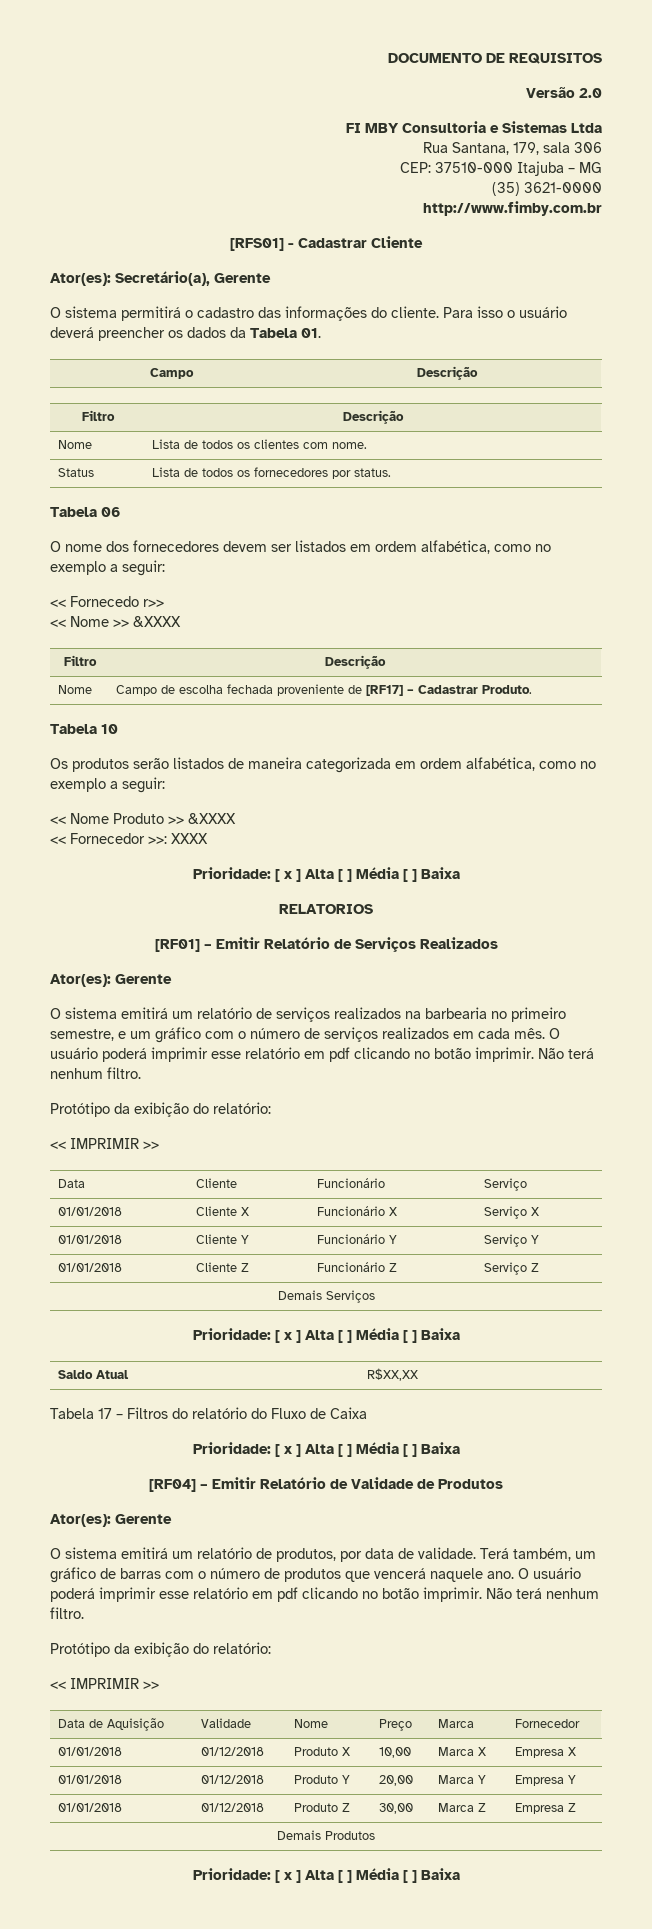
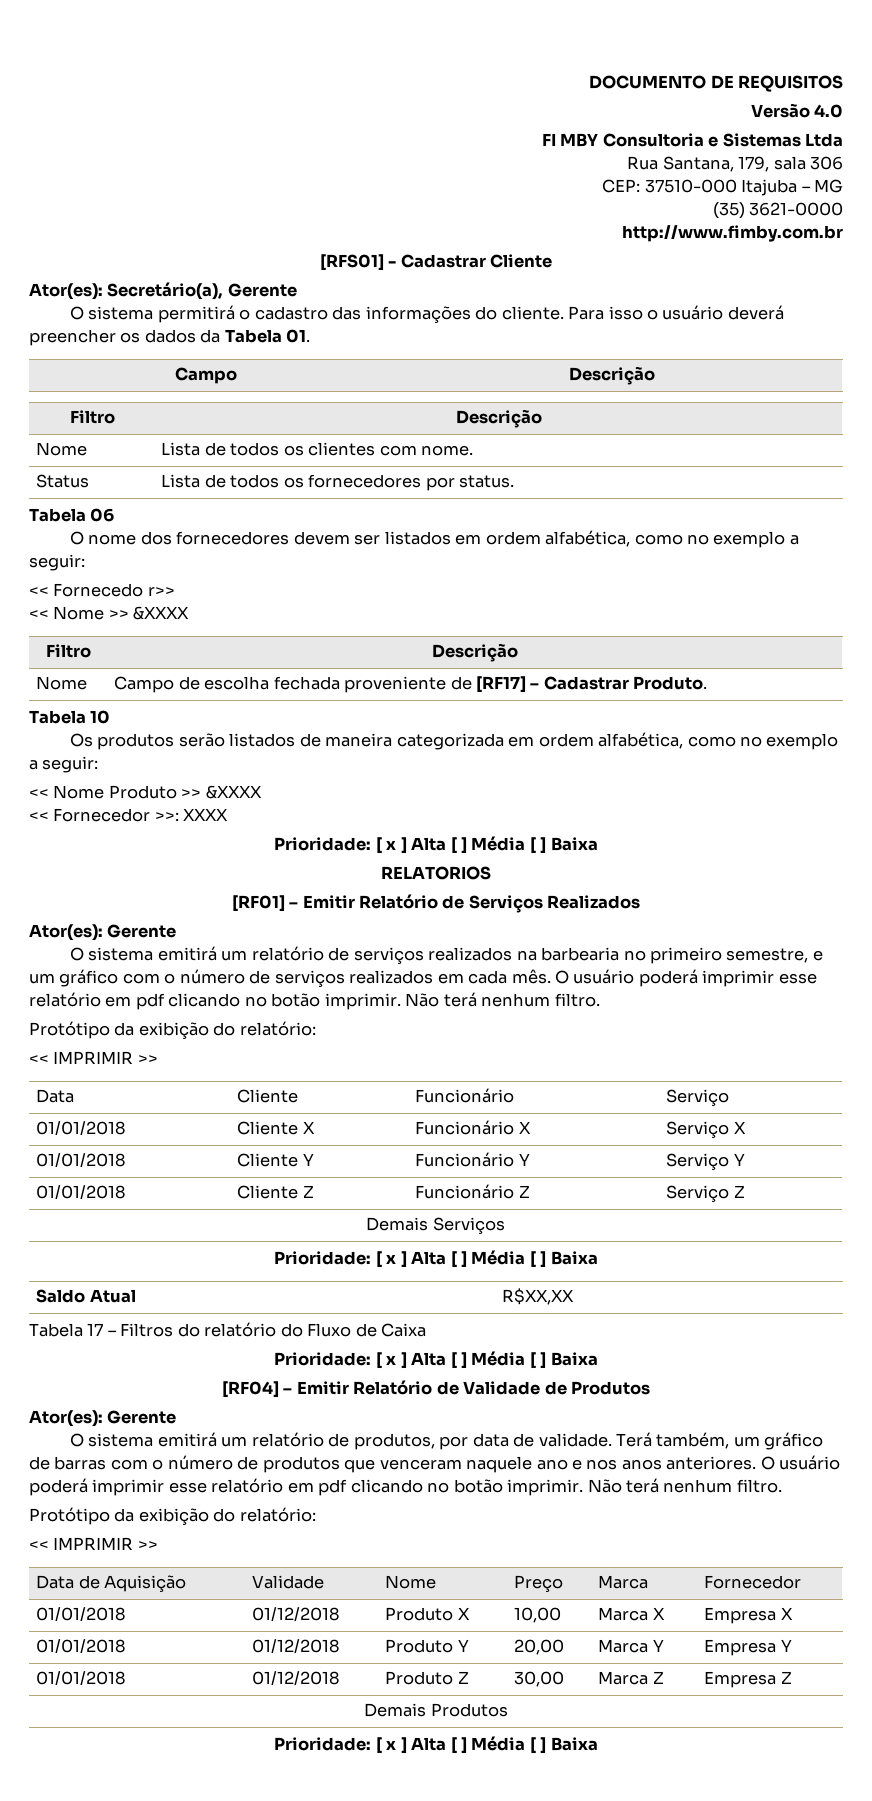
[579,88,602,98] 2.0 -> [814,104,843,118] 4.0
[374,1568,514,1582] vencerá naquele ano. -> [379,1456,757,1473] venceram naquele ano e nos anos anteriores.

